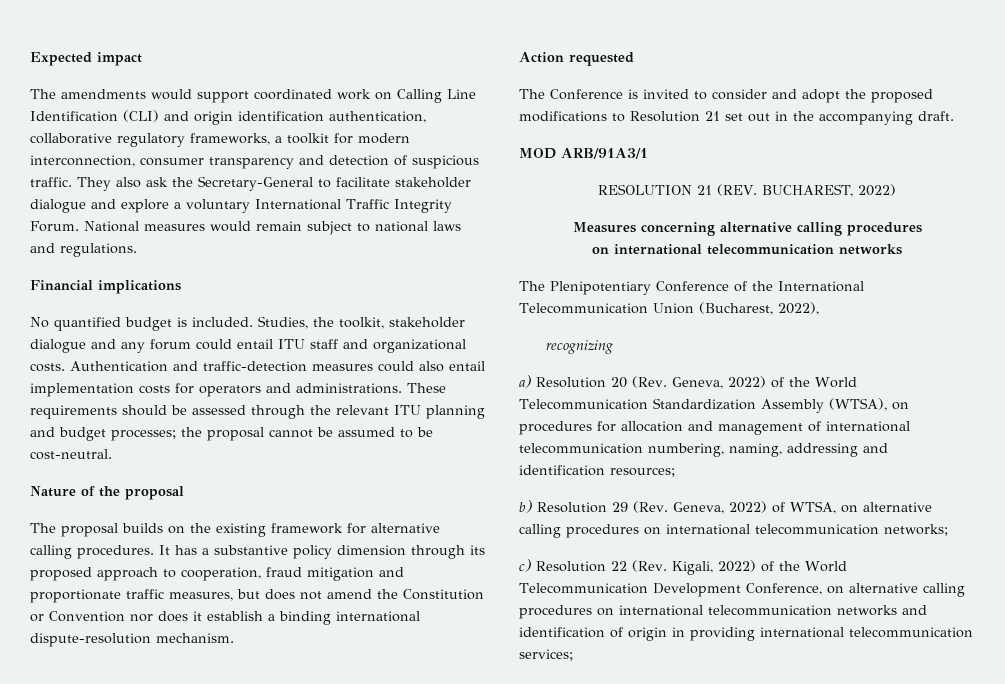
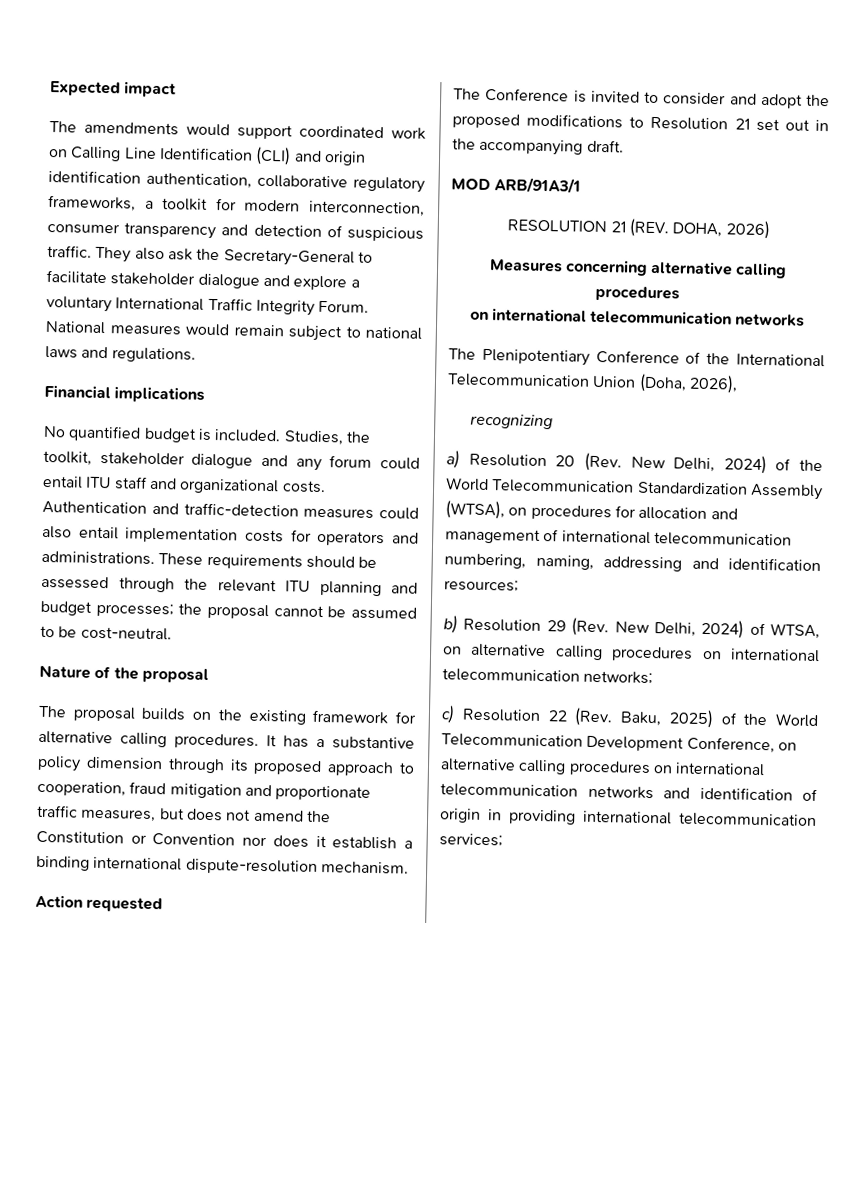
[761,184,897,197] BUCHAREST, 2022) -> [672,220,770,240] DOHA, 2026)
[698,302,819,315] (Bucharest, 2022), -> [638,373,738,394] (Doha, 2026),
[671,376,766,389] Geneva, 2022) -> [630,455,767,475] New Delhi, 2024)
[672,501,767,514] Geneva, 2022) -> [614,619,745,639] New Delhi, 2024)
[671,560,756,575] Kigali, 2022) -> [620,709,714,729] Baku, 2025)

